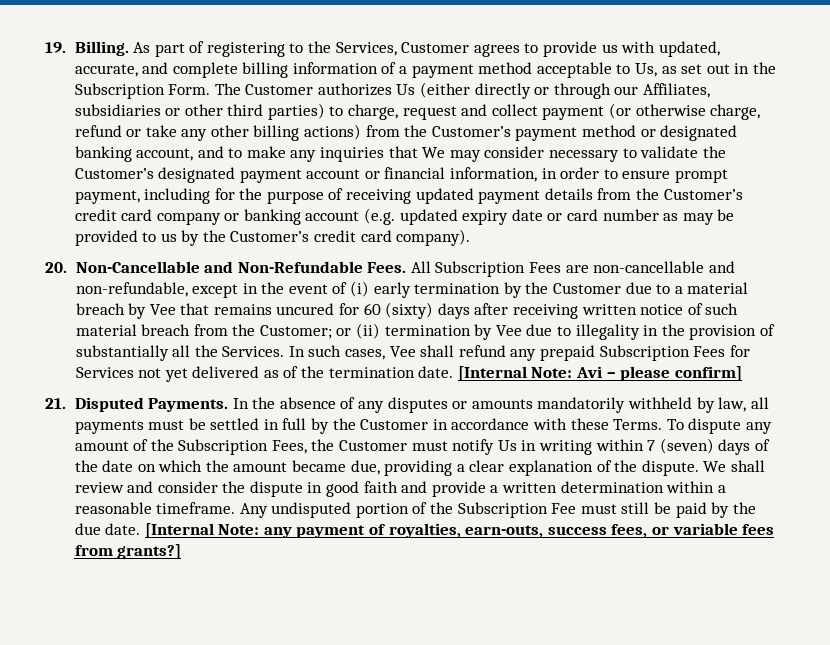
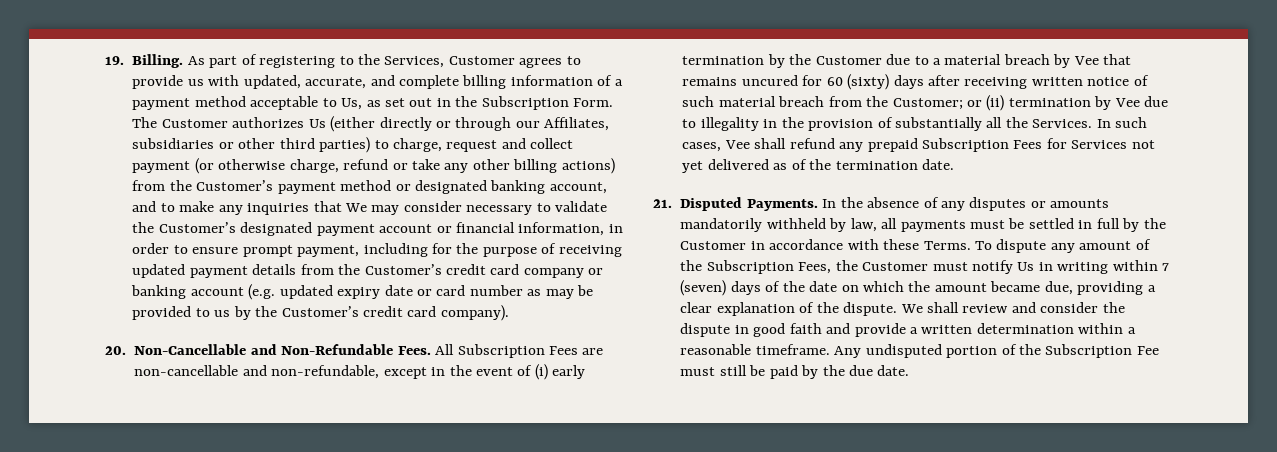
[457,366,742,381] [Internal Note: Avi – please confirm] -> (954, 164) none
[144,523,775,538] [74,544,182,559] [Internal Note: any payment of royalties, earn-outs, success fees, or variable fees from grants?] -> (910, 370) none

